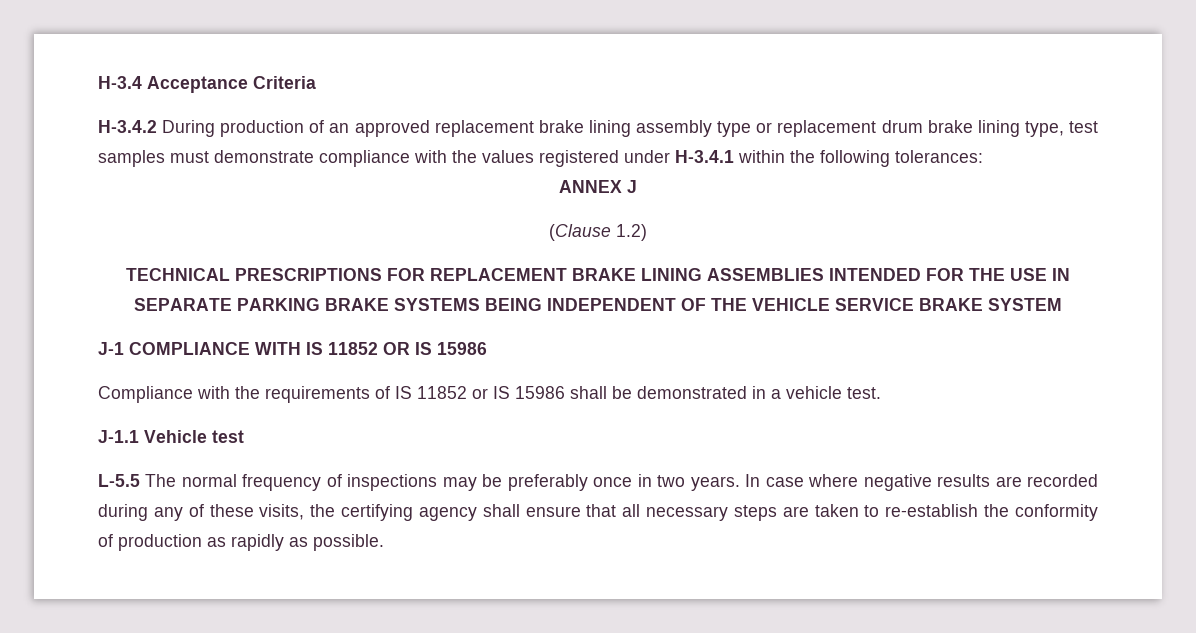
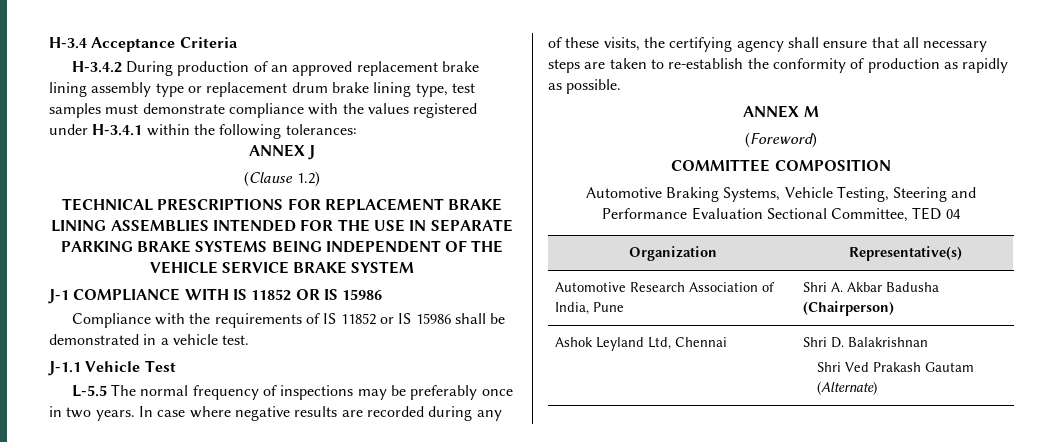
[212,430,244,443] test -> [144,360,176,372] Test
(384, 542) none -> [743,105,819,118] [745,132,817,148] [671,159,891,172] [585,186,977,202] [602,207,961,222] [628,246,717,261] [848,246,962,261] [555,282,776,292] [555,302,625,315] [803,282,940,292] [803,301,895,316] [555,337,728,351] [803,337,929,348] [817,362,975,372] [817,381,878,395] // ANNEX M // (Foreword) // COMMITTEE COMPOSITION // Automotive Braking Systems, Vehicle Testing, Steering and Performance Evaluation Sectional Committee, TED 04 // Organization | Representative(s) // Automotive Research Association of India, Pune | Shri A. Akbar Badusha (Chairperson) // Ashok Leyland Ltd, Chennai | Shri D. Balakrishnan // Shri Ved Prakash Gautam (Alternate)

